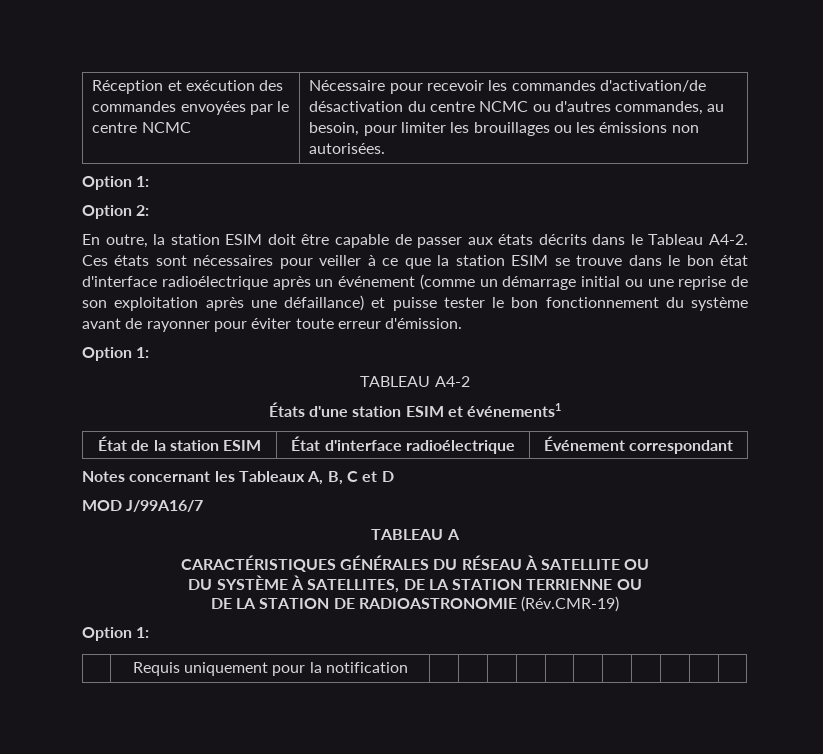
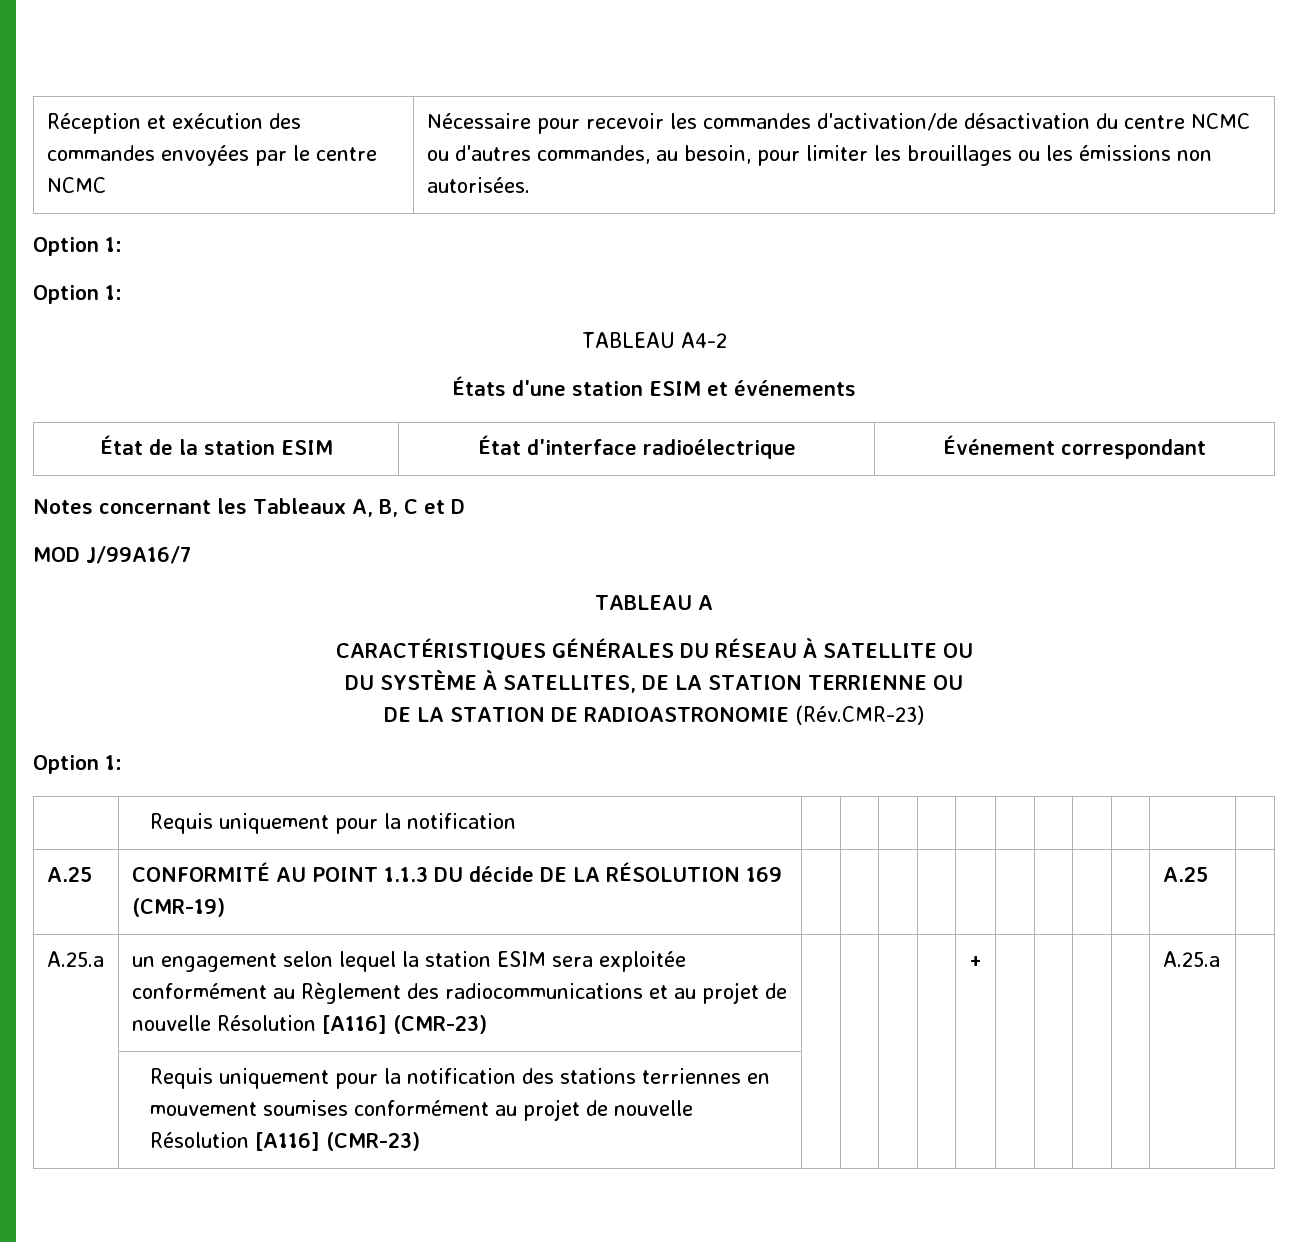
[82,205,150,219] [82,234,748,248] [82,255,748,269] [82,274,748,290] [82,295,748,311] [82,318,463,332] // Option 2: // En outre, la station ESIM doit être capable de passer aux états décrits dans le Tableau A4-2. Ces états sont nécessaires pour veiller à ce que la station ESIM se trouve dans le bon état d'interface radioélectrique après un événement (comme un démarrage initial ou une reprise de son exploitation après une défaillance) et puisse tester le bon fonctionnement du système avant de rayonner pour éviter toute erreur d'émission. -> (122, 244) none
[467,403,562,417] événements1 -> [734,380,856,396] événements
[521,596,620,612] (Rév.CMR-19) -> [794,705,925,725] (Rév.CMR-23)
(409, 667) none -> [46,867,92,882] [131,862,782,882] [131,898,225,917] [1162,867,1208,882] [46,951,104,967] [131,951,686,972] [131,982,787,1004] [131,1015,487,1034] [970,956,981,967] [1162,951,1220,967] [150,1068,771,1089] [150,1099,694,1121] [150,1132,421,1151] // A.25 | CONFORMITÉ AU POINT 1.1.3 DU décide DE LA RÉSOLUTION 169 (CMR-19) | | | | | | | | | | A.25 | // A.25.a | un engagement selon lequel la station ESIM sera exploitée conformément au Règlement des radiocommunications et au projet de nouvelle Résolution [A116] (CMR-23) | | | | | + | | | | | A.25.a | // | Requis uniquement pour la notification des stations terriennes en mouvement soumises conformément au projet de nouvelle Résolution [A116] (CMR-23) | | | | | | | | | | |

